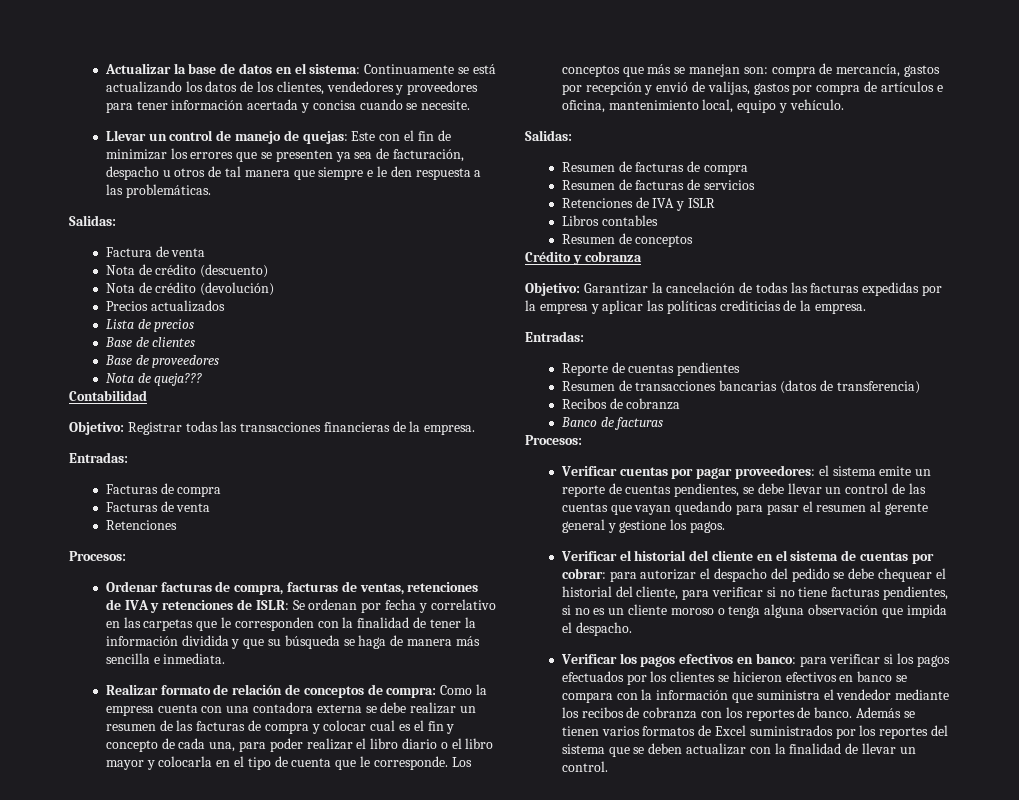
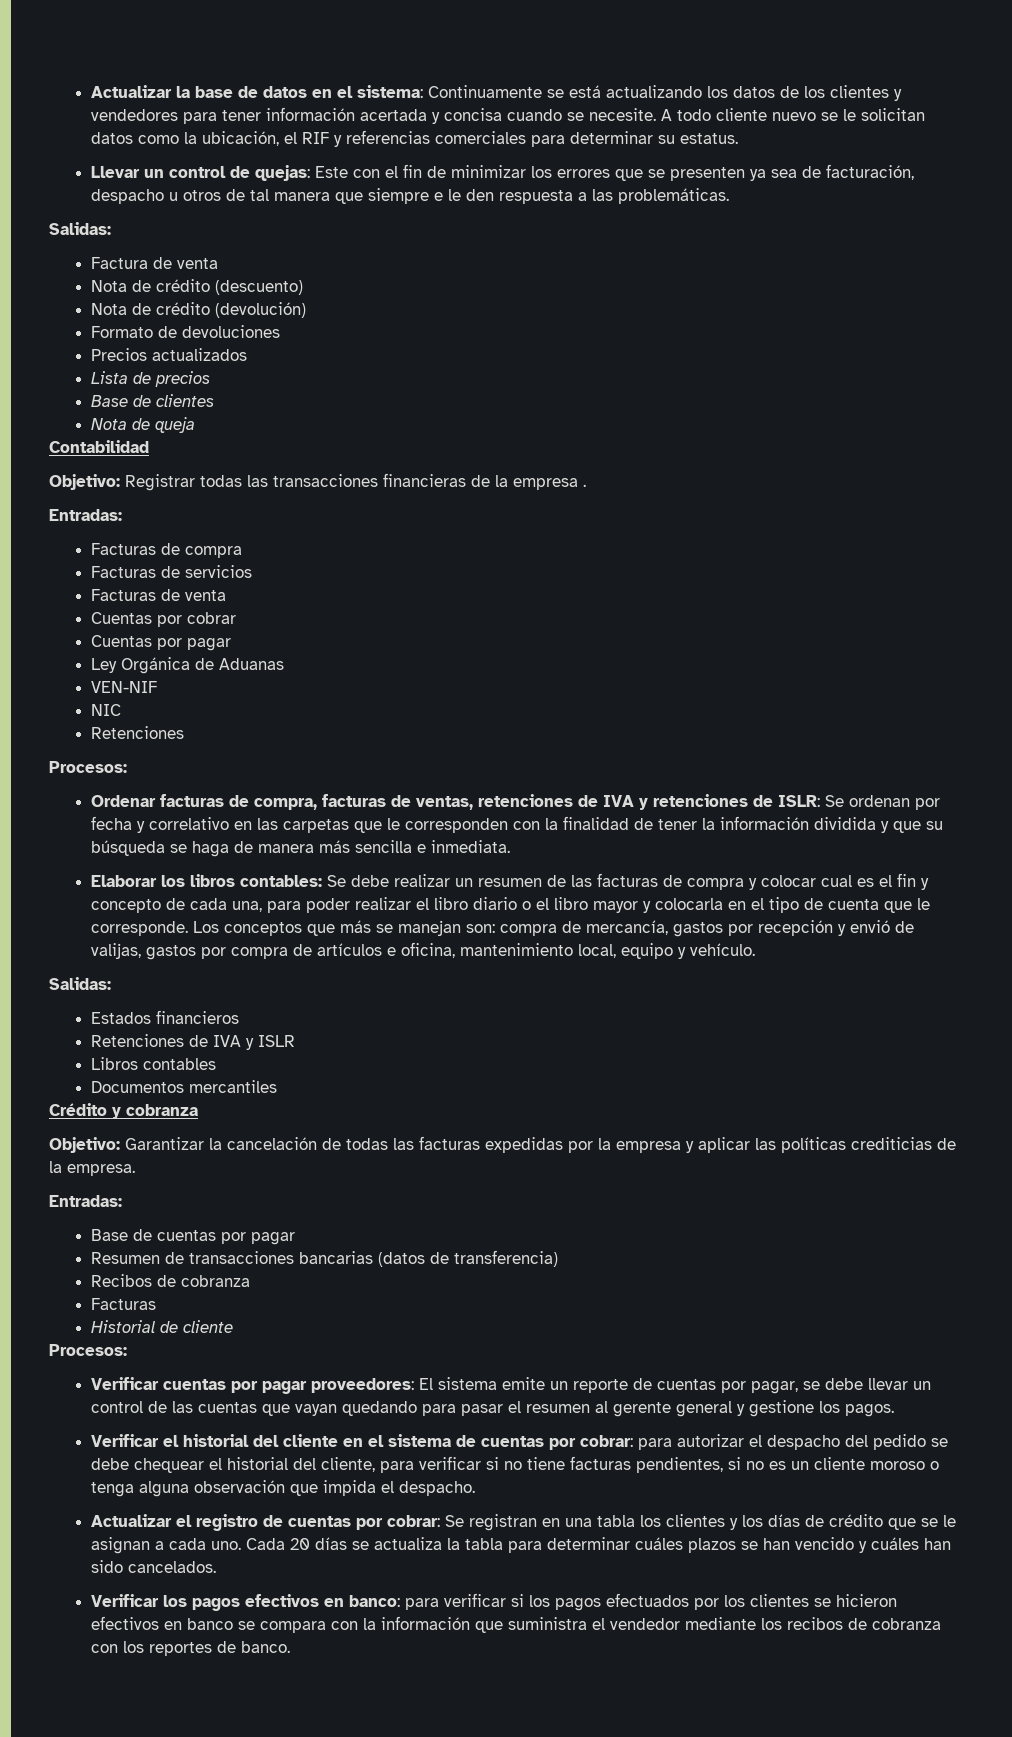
[276,81,479,95] clientes, vendedores y proveedores -> [830,85,903,101] [91,109,179,121] clientes y vendedores
(471, 105) none -> [661,108,926,121] [91,130,739,147] A todo cliente nuevo se le solicitan datos como la ubicación, el RIF y referencias comerciales para determinar su estatus.
[235,130,299,144] manejo de -> (251, 172) none
(275, 289) none -> [91,325,281,338] // Formato de devoluciones
[104,355,220,368] [105,373,203,386] // Base de proveedores // Nota de queja??? -> [91,417,196,433] // Nota de queja
[424,424,476,435] empresa. -> [513,478,586,490] empresa .
(222, 491) none -> [91,565,253,578] // Facturas de servicios
(211, 507) none -> [91,612,237,627] [91,635,232,651] [91,657,285,674] [91,681,158,693] [91,704,122,716] // Cuentas por cobrar // Cuentas por pagar // Ley Orgánica de Aduanas // VEN-NIF // NIC
[105,684,487,698] [105,702,377,716] Realizar formato de relación de conceptos de compra: Como la empresa cuenta con una contadora externa se -> [91,874,347,887] Elaborar los libros contables: Se
[561,161,749,175] [561,179,756,190] Resumen de facturas de compra // Resumen de facturas de servicios -> [91,1010,240,1024] Estados financieros
[561,233,694,247] Resumen de conceptos -> [91,1080,278,1093] Documentos mercantiles
[561,362,741,376] Reporte de cuentas pendientes -> [91,1229,296,1245] Base de cuentas por pagar
[560,417,664,430] Banco de facturas -> [91,1298,157,1310] [91,1320,234,1333] Facturas // Historial de cliente
[818,465,829,476] el -> [419,1378,434,1390] El
[674,483,740,497] pendientes, -> [721,1381,799,1394] por pagar,
(632, 629) none -> [91,1514,957,1531] [91,1537,952,1554] [91,1560,217,1573] // Actualizar el registro de cuentas por cobrar: Se registran en una tabla los clientes y los días de crédito que se le asignan a cada uno. Cada 20 días se actualiza la tabla para determinar cuáles plazos se han vencido y cuáles han sido cancelados.
[855,707,915,718] [561,725,948,739] [561,743,916,757] [561,761,608,772] Además se tienen varios formatos de Excel suministrados por los reportes del sistema que se deben actualizar con la finalidad de llevar un control. -> (291, 1647) none

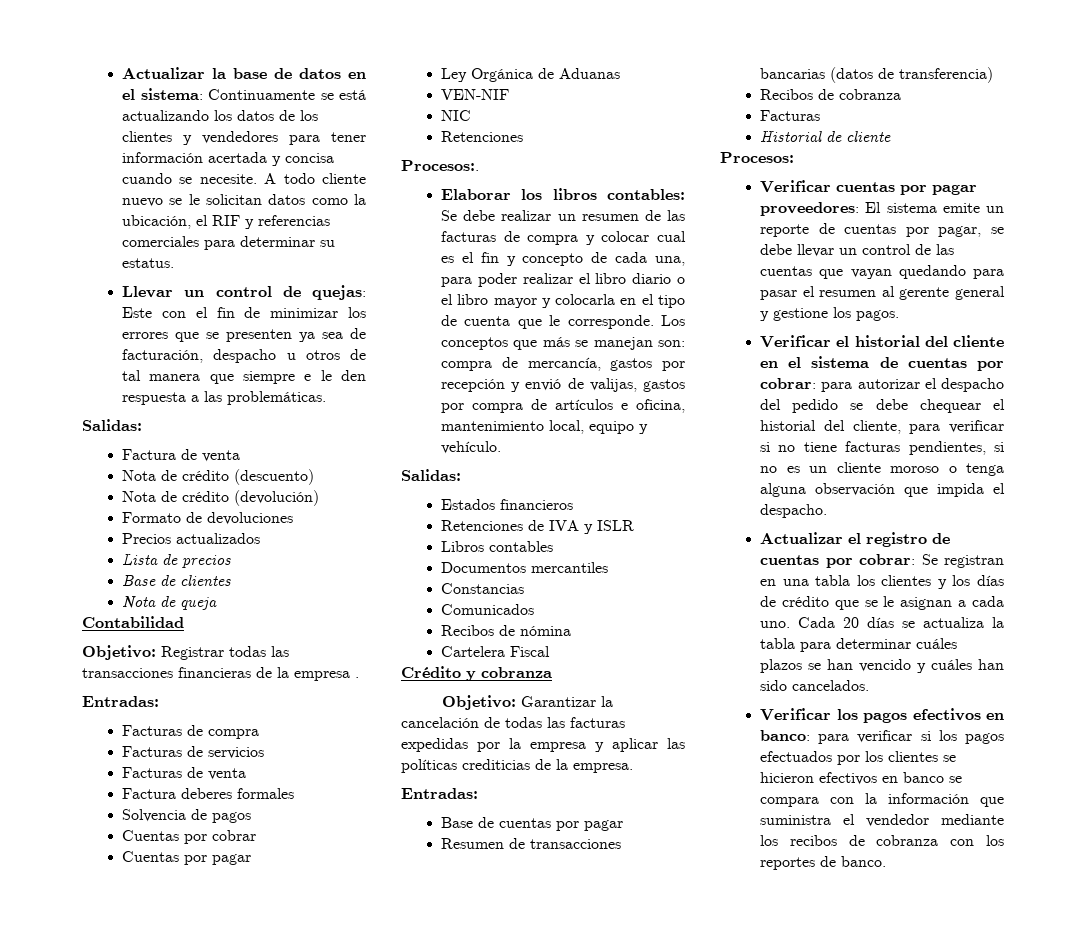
(227, 595) none -> [122,788,295,799] [122,809,252,823] // Factura deberes formales // Solvencia de pagos
[49,761,127,773] [91,794,941,810] [91,816,944,833] [91,840,511,857] Procesos: // Ordenar facturas de compra, facturas de ventas, retenciones de IVA y retenciones de ISLR: Se ordenan por fecha y correlativo en las carpetas que le corresponden con la finalidad de tener la información dividida y que su búsqueda se haga de manera más sencilla e inmediata. -> [401,160,479,171] Procesos:.
(278, 1086) none -> [441,583,525,594] [441,604,535,615] [441,625,572,636] [441,646,551,657] // Constancias // Comunicados // Recibos de nómina // Cartelera Fiscal

